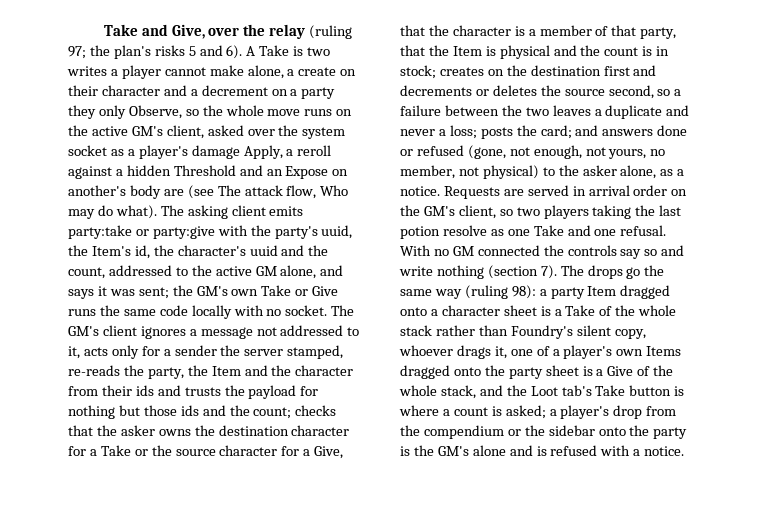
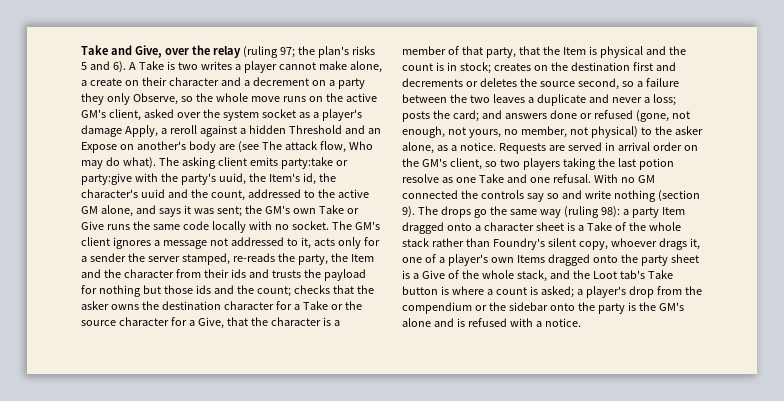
[540,265,557,279] 7). -> [402,206,415,218] 9).

